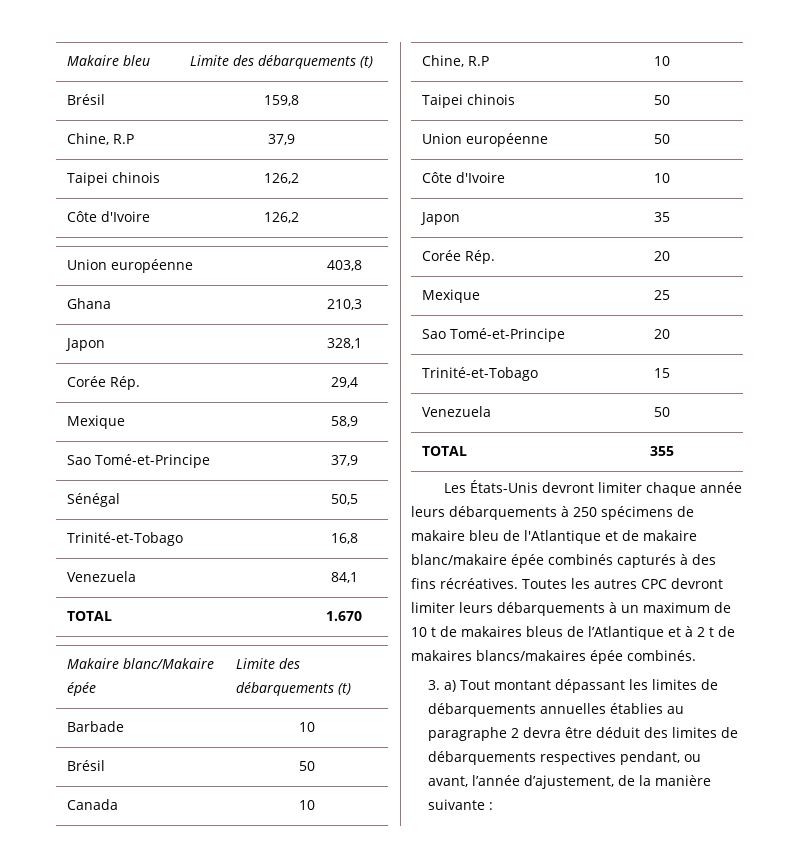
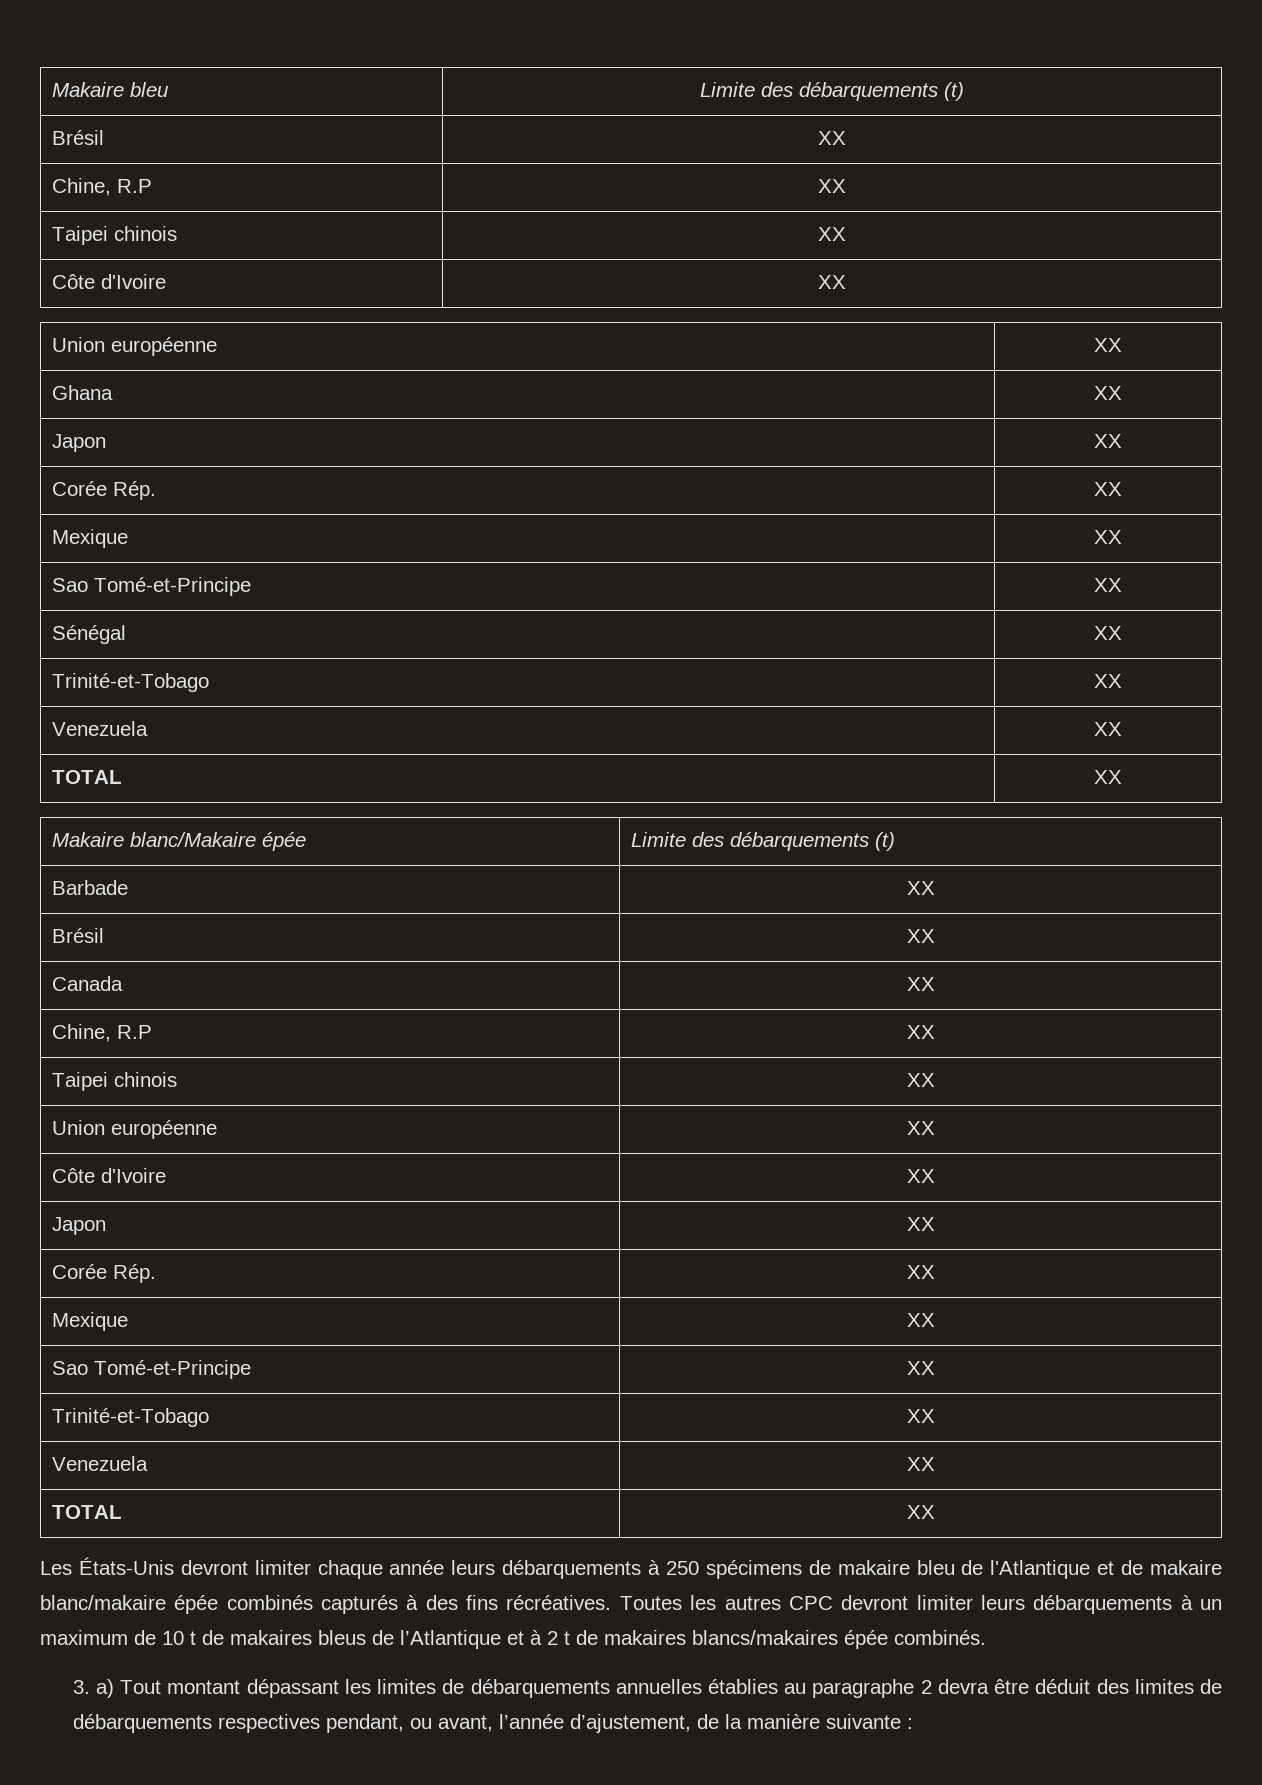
[263,95,299,106] [66,133,134,145] [267,134,295,145] [66,172,160,186] [263,173,299,184] [66,211,150,222] [263,212,299,223] [66,259,193,273] [326,260,362,271] 159,8 // Chine, R.P | 37,9 // Taipei chinois | 126,2 // Côte d'Ivoire | 126,2 // Union européenne | 403,8 -> [817,131,846,145] [52,178,153,196] [817,179,846,193] [52,226,178,245] [817,227,846,241] [52,274,167,289] [817,275,846,289] [52,337,218,356] [1094,338,1122,352] XX // Chine, R.P | XX // Taipei chinois | XX // Côte d'Ivoire | XX // Union européenne | XX
[326,299,362,310] [64,338,105,351] [326,338,362,349] [66,376,140,390] [330,377,358,388] [66,415,125,429] [330,416,358,427] [66,454,210,468] [330,455,358,466] 210,3 // Japon | 328,1 // Corée Rép. | 29,4 // Mexique | 58,9 // Sao Tomé-et-Principe | 37,9 -> [1094,386,1122,400] [52,434,107,452] [1094,434,1122,448] [52,481,157,500] [1094,482,1122,496] [52,529,129,548] [1094,530,1122,544] [52,577,252,596] [1094,578,1122,592] XX // Japon | XX // Corée Rép. | XX // Mexique | XX // Sao Tomé-et-Principe | XX
[330,494,358,505] [66,532,183,546] [330,533,358,544] [66,571,136,582] [330,572,358,583] [66,611,112,621] [326,611,362,621] 50,5 // Trinité-et-Tobago | 16,8 // Venezuela | 84,1 // TOTAL | 1.670 -> [1094,626,1122,640] [52,673,210,692] [1094,674,1122,688] [52,721,149,736] [1094,722,1122,736] [52,770,123,784] [1094,770,1122,784] XX // Trinité-et-Tobago | XX // Venezuela | XX // TOTAL | XX
[298,722,315,732] [66,760,105,771] [298,761,315,771] 10 // Brésil | 50 -> [906,881,935,895] [52,928,105,943] [906,929,935,943] XX // Brésil | XX
[298,800,315,810] [421,55,489,67] [653,56,670,66] [421,94,515,108] [653,95,670,105] [421,133,548,147] [653,134,670,144] [421,172,505,183] [653,173,670,183] [419,212,460,225] [653,212,670,222] [421,250,495,264] [653,251,670,261] [421,289,480,303] [653,290,670,300] [421,328,565,342] [653,329,670,339] [421,367,538,381] [653,368,670,378] [421,406,491,417] [653,407,670,417] [421,446,467,456] [649,446,674,456] 10 // Chine, R.P | 10 // Taipei chinois | 50 // Union européenne | 50 // Côte d'Ivoire | 10 // Japon | 35 // Corée Rép. | 20 // Mexique | 25 // Sao Tomé-et-Principe | 20 // Trinité-et-Tobago | 15 // Venezuela | 50 // TOTAL | 355 -> [906,977,935,991] [52,1024,153,1042] [906,1025,935,1039] [52,1072,178,1091] [906,1073,935,1087] [52,1120,218,1139] [906,1121,935,1135] [52,1168,167,1183] [906,1169,935,1183] [52,1217,107,1235] [906,1217,935,1231] [52,1264,157,1283] [906,1265,935,1279] [52,1312,129,1331] [906,1313,935,1327] [52,1360,252,1379] [906,1361,935,1375] [52,1408,210,1427] [906,1409,935,1423] [52,1456,149,1471] [906,1457,935,1471] [52,1505,123,1519] [906,1505,935,1519] XX // Chine, R.P | XX // Taipei chinois | XX // Union européenne | XX // Côte d'Ivoire | XX // Japon | XX // Corée Rép. | XX // Mexique | XX // Sao Tomé-et-Principe | XX // Trinité-et-Tobago | XX // Venezuela | XX // TOTAL | XX

